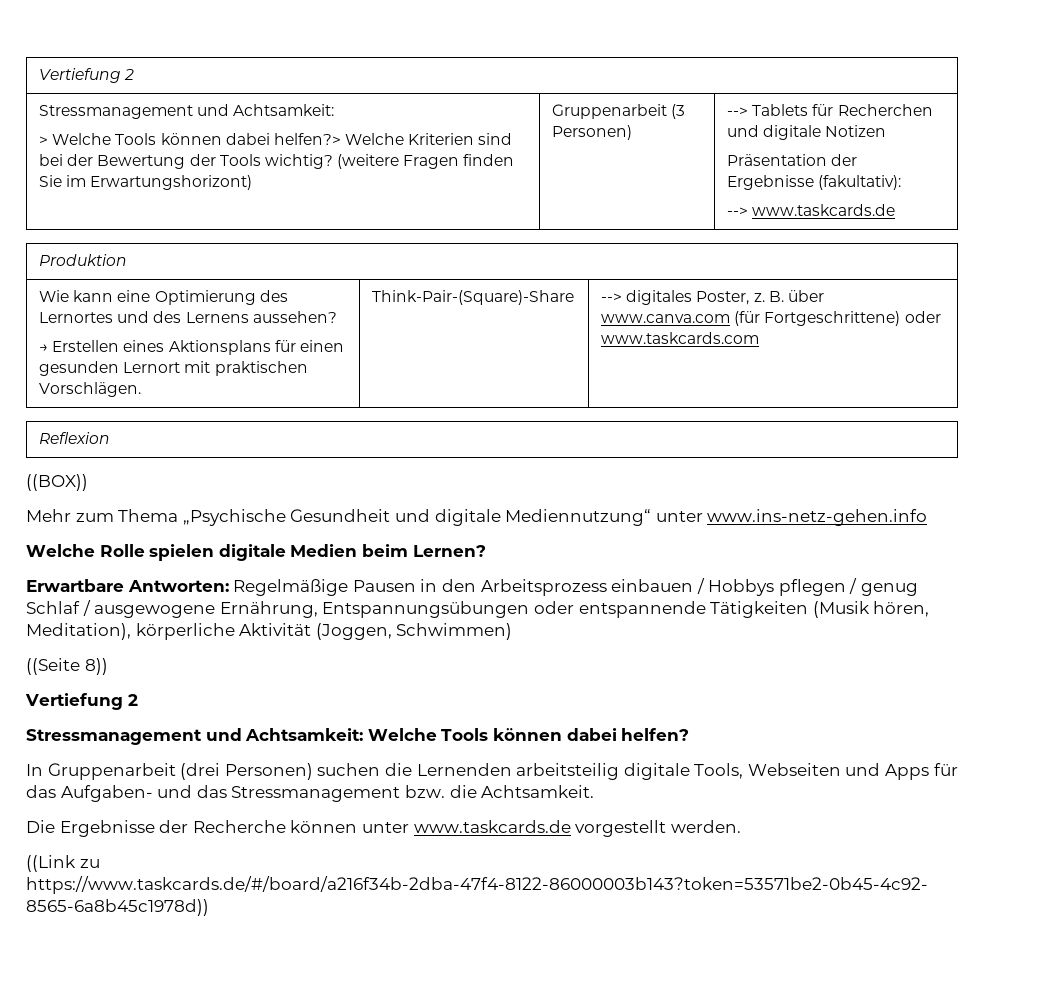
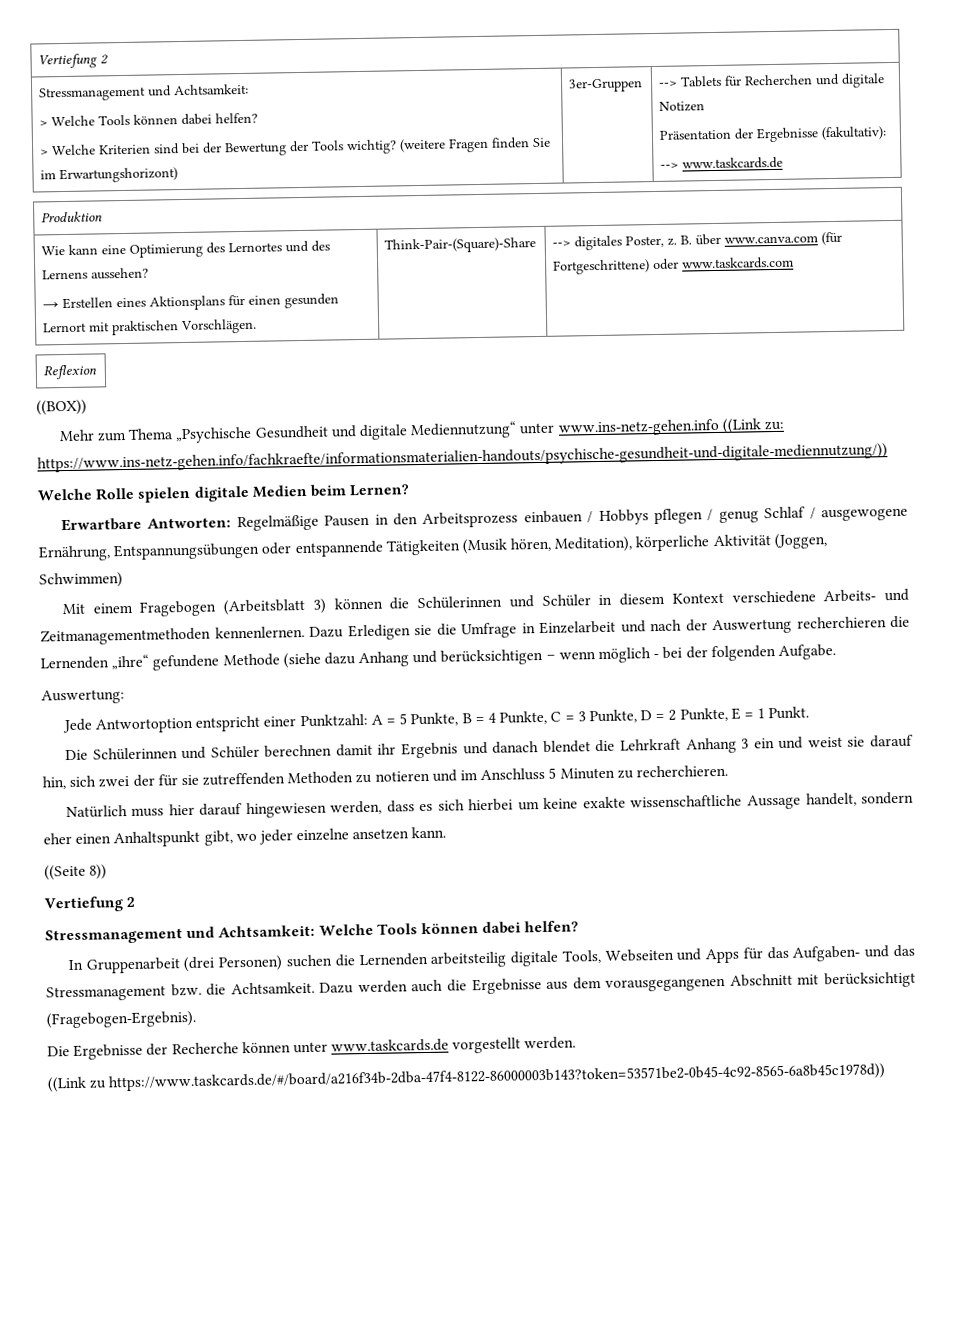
[273,133,341,145] helfen?> -> [215,112,259,124] [40,149,50,156] helfen? // >
[552,104,686,119] [552,125,633,140] Gruppenarbeit (3 Personen) -> [568,78,644,93] 3er-Gruppen
(928, 517) none -> [721,418,784,434] [37,443,888,473] ((Link zu: https://www.ins-netz-gehen.info/fachkraefte/informationsmaterialien-handouts/psychische-gesundheit-und-digitale-mediennutzung/))
(513, 631) none -> [61,588,909,617] [40,615,910,646] [40,644,836,671] [41,689,125,705] [61,706,810,734] [64,734,914,761] [42,764,728,790] [65,791,914,819] [43,826,447,848] // Mit einem Fragebogen (Arbeitsblatt 3) können die Schülerinnen und Schüler in diesem Kontext verschiedene Arbeits- und Zeitmanagementmethoden kennenlernen. Dazu Erledigen sie die Umfrage in Einzelarbeit und nach der Auswertung recherchieren die Lernenden „ihre“ gefundene Methode (siehe dazu Anhang und berücksichtigen – wenn möglich - bei der folgenden Aufgabe. // Auswertung: // Jede Antwortoption entspricht einer Punktzahl: A = 5 Punkte, B = 4 Punkte, C = 3 Punkte, D = 2 Punkte, E = 1 Punkt. // Die Schülerinnen und Schüler berechnen damit ihr Ergebnis und danach blendet die Lehrkraft Anhang 3 ein und weist sie darauf hin, sich zwei der für sie zutreffenden Methoden zu notieren und im Anschluss 5 Minuten zu recherchieren. // Natürlich muss hier darauf hingewiesen werden, dass es sich hierbei um keine exakte wissenschaftliche Aussage handelt, sondern eher einen Anhaltspunkt gibt, wo jeder einzelne ansetzen kann.
(595, 791) none -> [319,971,916,995] [46,1010,196,1029] Dazu werden auch die Ergebnisse aus dem vorausgegangenen Abschnitt mit berücksichtigt (Fragebogen-Ergebnis).

